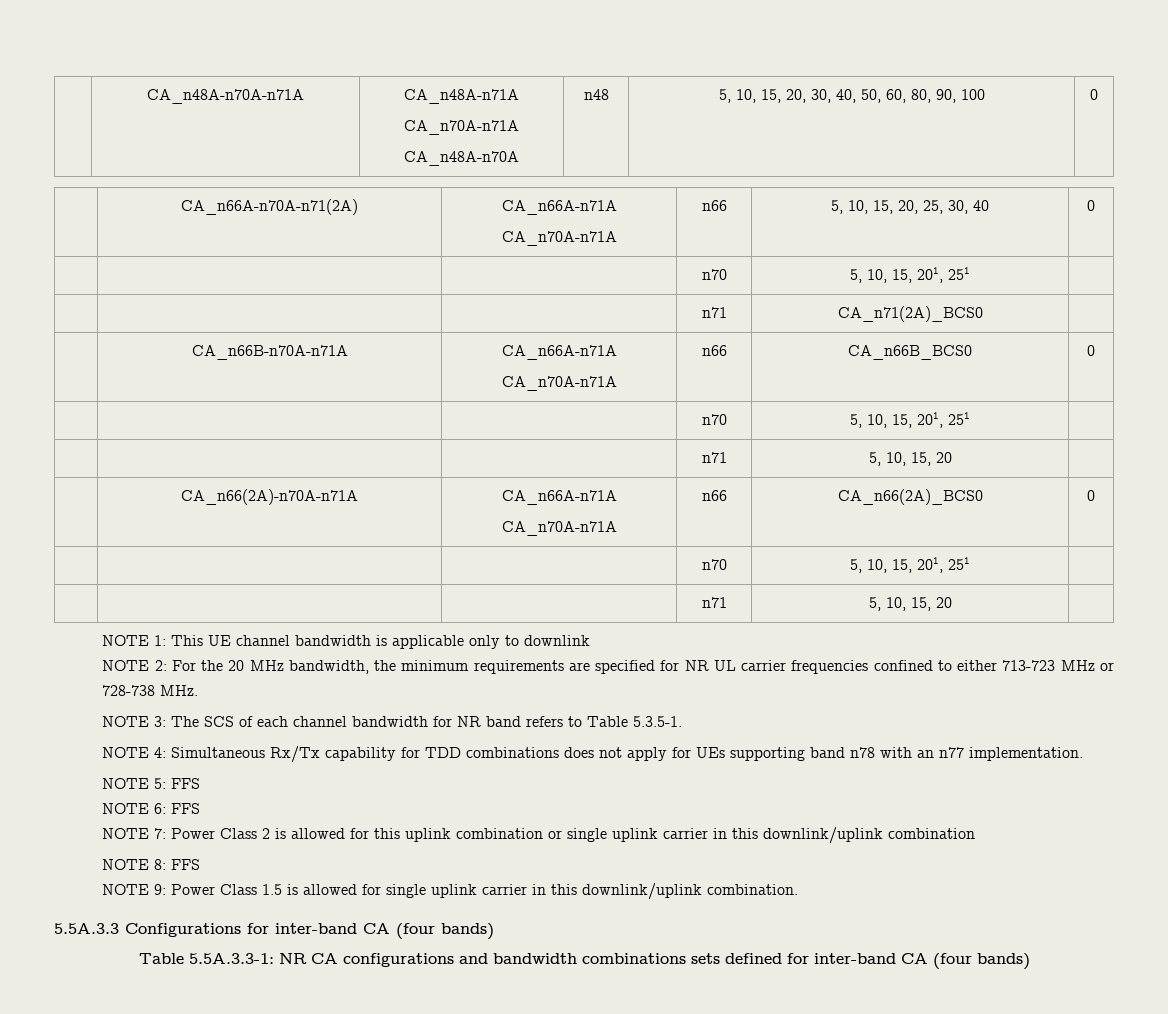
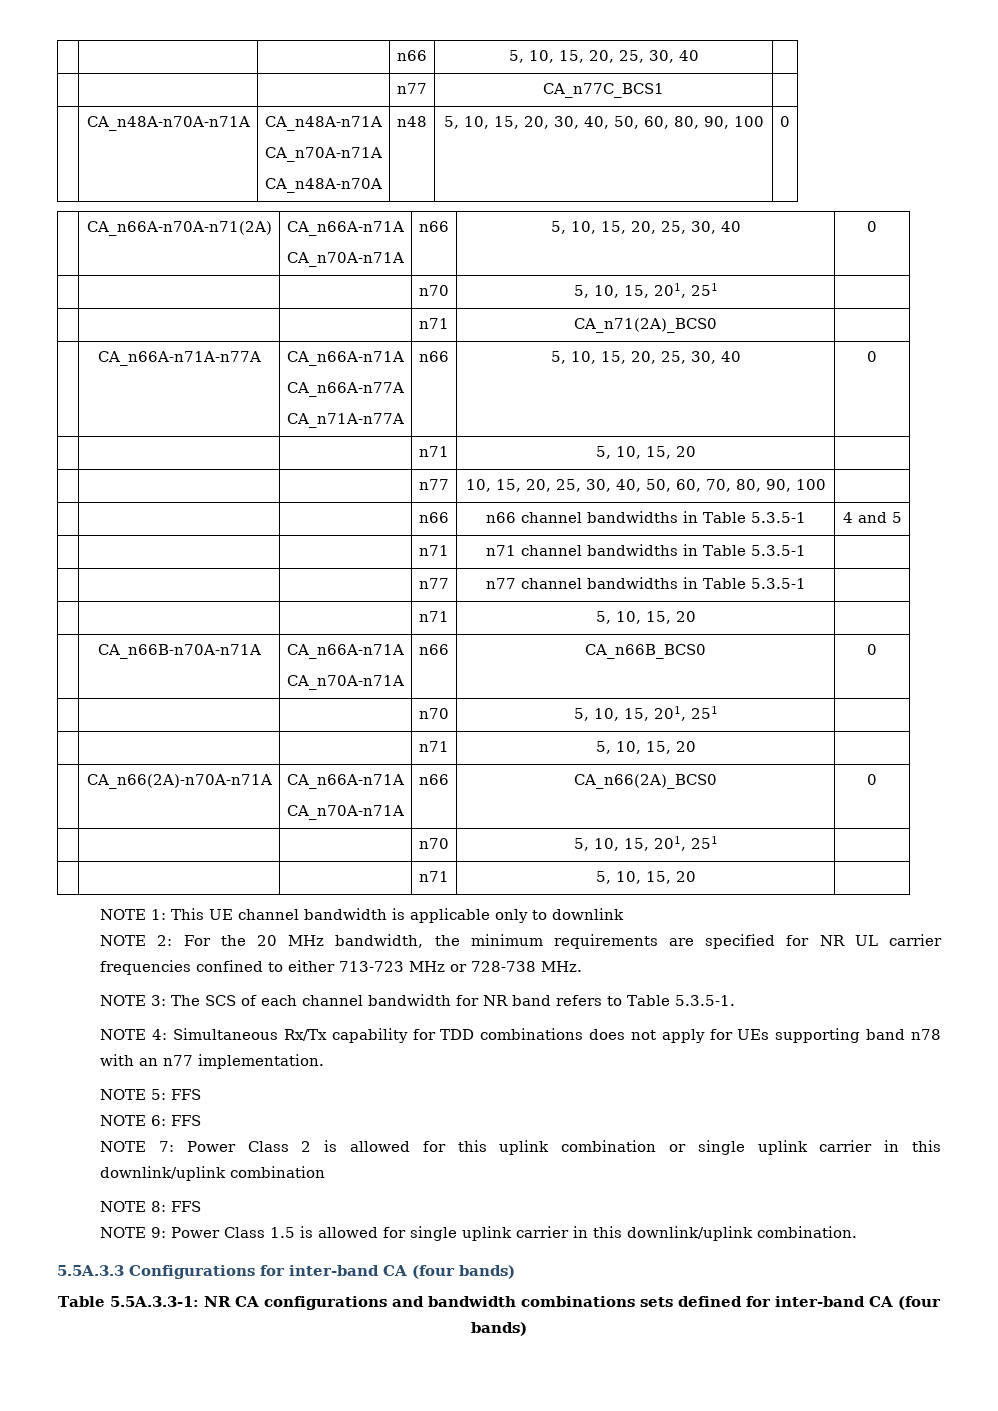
(147, 96) | -> [397,50,427,61] [508,50,699,63] [397,83,427,94] [543,83,664,98] | | | n66 | 5, 10, 15, 20, 25, 30, 40 | // | | | n77 | CA_n77C_BCS1 | // |
(983, 314) none -> [97,351,261,366] [287,351,404,366] [287,382,404,397] [287,413,404,428] [419,351,449,362] [550,351,741,364] [867,351,877,362] [419,446,449,457] [595,446,696,459] [419,479,449,490] [465,479,826,492] [419,512,449,523] [485,511,806,523] [842,512,902,523] [419,545,449,556] [485,544,806,556] [419,578,449,589] [485,577,806,589] [419,611,449,622] [595,611,696,624] // | CA_n66A-n71A-n77A | CA_n66A-n71A // CA_n66A-n77A // CA_n71A-n77A | n66 | 5, 10, 15, 20, 25, 30, 40 | 0 // | | | n71 | 5, 10, 15, 20 | // | | | n77 | 10, 15, 20, 25, 30, 40, 50, 60, 70, 80, 90, 100 | // | | | n66 | n66 channel bandwidths in Table 5.3.5-1 | 4 and 5 // | | | n71 | n71 channel bandwidths in Table 5.3.5-1 | // | | | n77 | n77 channel bandwidths in Table 5.3.5-1 | // | | | n71 | 5, 10, 15, 20 |

